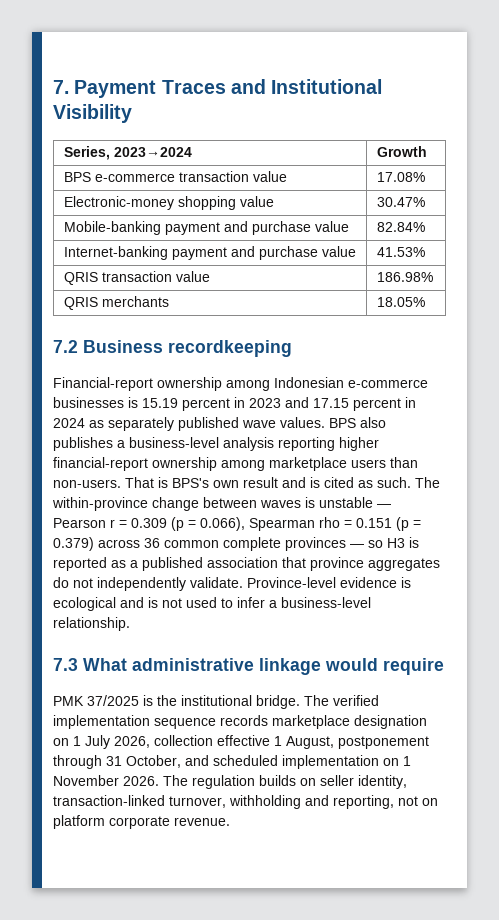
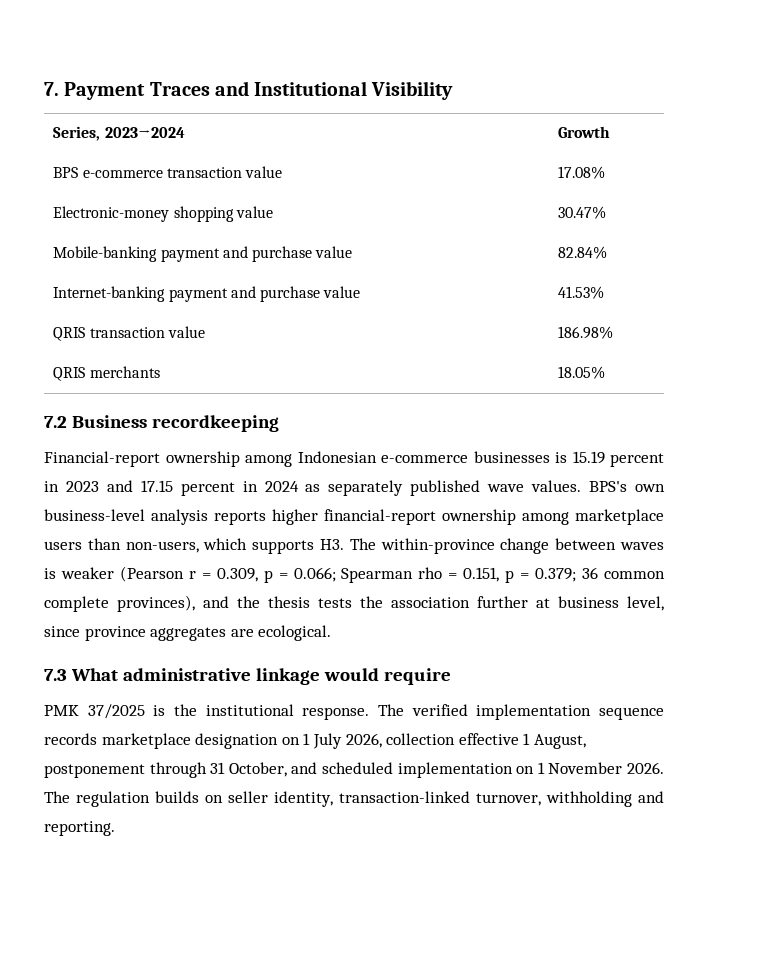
[329,417,386,428] [53,437,125,451] BPS also publishes a -> [589,481,665,492] BPS's own
[278,437,335,451] reporting -> [214,511,266,525] reports
[53,477,411,488] non-users. That is BPS's own result and is cited as such. -> [125,538,345,554] non-users, which supports H3.
[319,497,391,508] [53,517,421,531] [53,537,419,551] [53,557,440,571] [53,577,411,591] [53,597,371,611] [53,617,130,631] unstable — Pearson r = 0.309 (p = 0.066), Spearman rho = 0.151 (p = 0.379) across 36 common complete provinces — so H3 is reported as a published association that province aggregates do not independently validate. Province-level evidence is ecological and is not used to infer a business-level relationship. -> [60,566,665,583] [44,595,664,612] [44,625,332,641] weaker (Pearson r = 0.309, p = 0.066; Spearman rho = 0.151, p = 0.379; 36 common complete provinces), and the thesis tests the association further at business level, since province aggregates are ecological.
[256,695,300,709] bridge. -> [302,707,370,720] response.
[333,795,438,809] [53,815,230,829] reporting, not on platform corporate revenue. -> [44,821,115,836] reporting.

